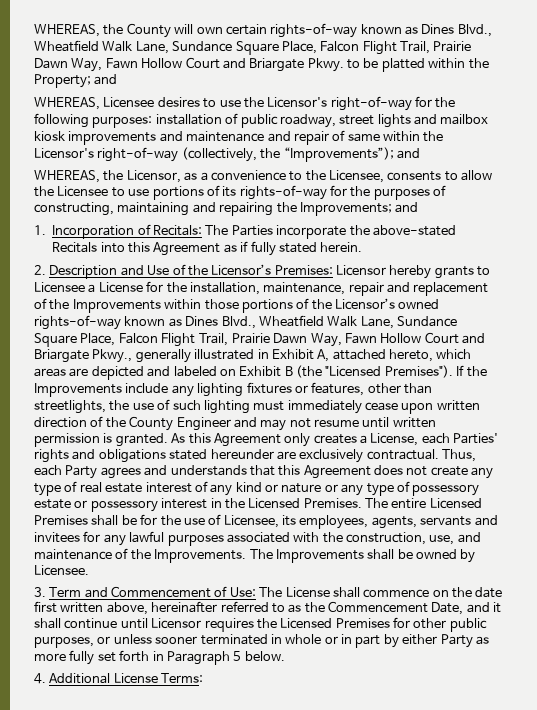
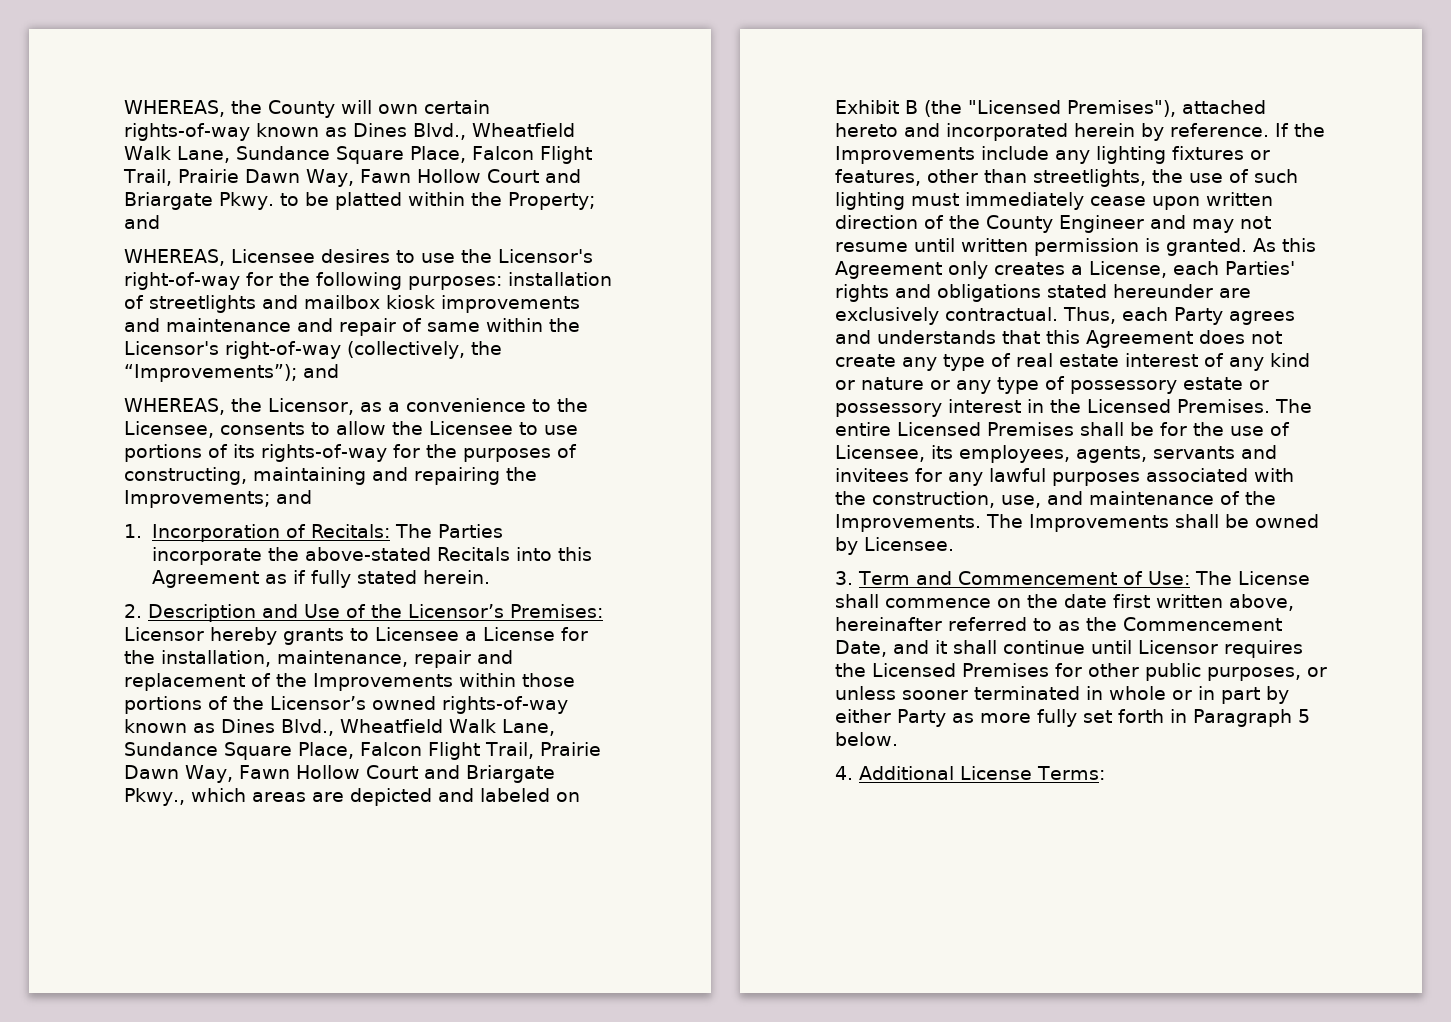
[240,114,411,128] public roadway, street lights -> [149,295,256,313] streetlights
[135,349,433,363] generally illustrated in Exhibit A, attached hereto, -> (185, 797) none
[384,365,453,378] Premises"). -> [1067,100,1266,117] [835,123,1269,141] Premises"), attached hereto and incorporated herein by reference.

